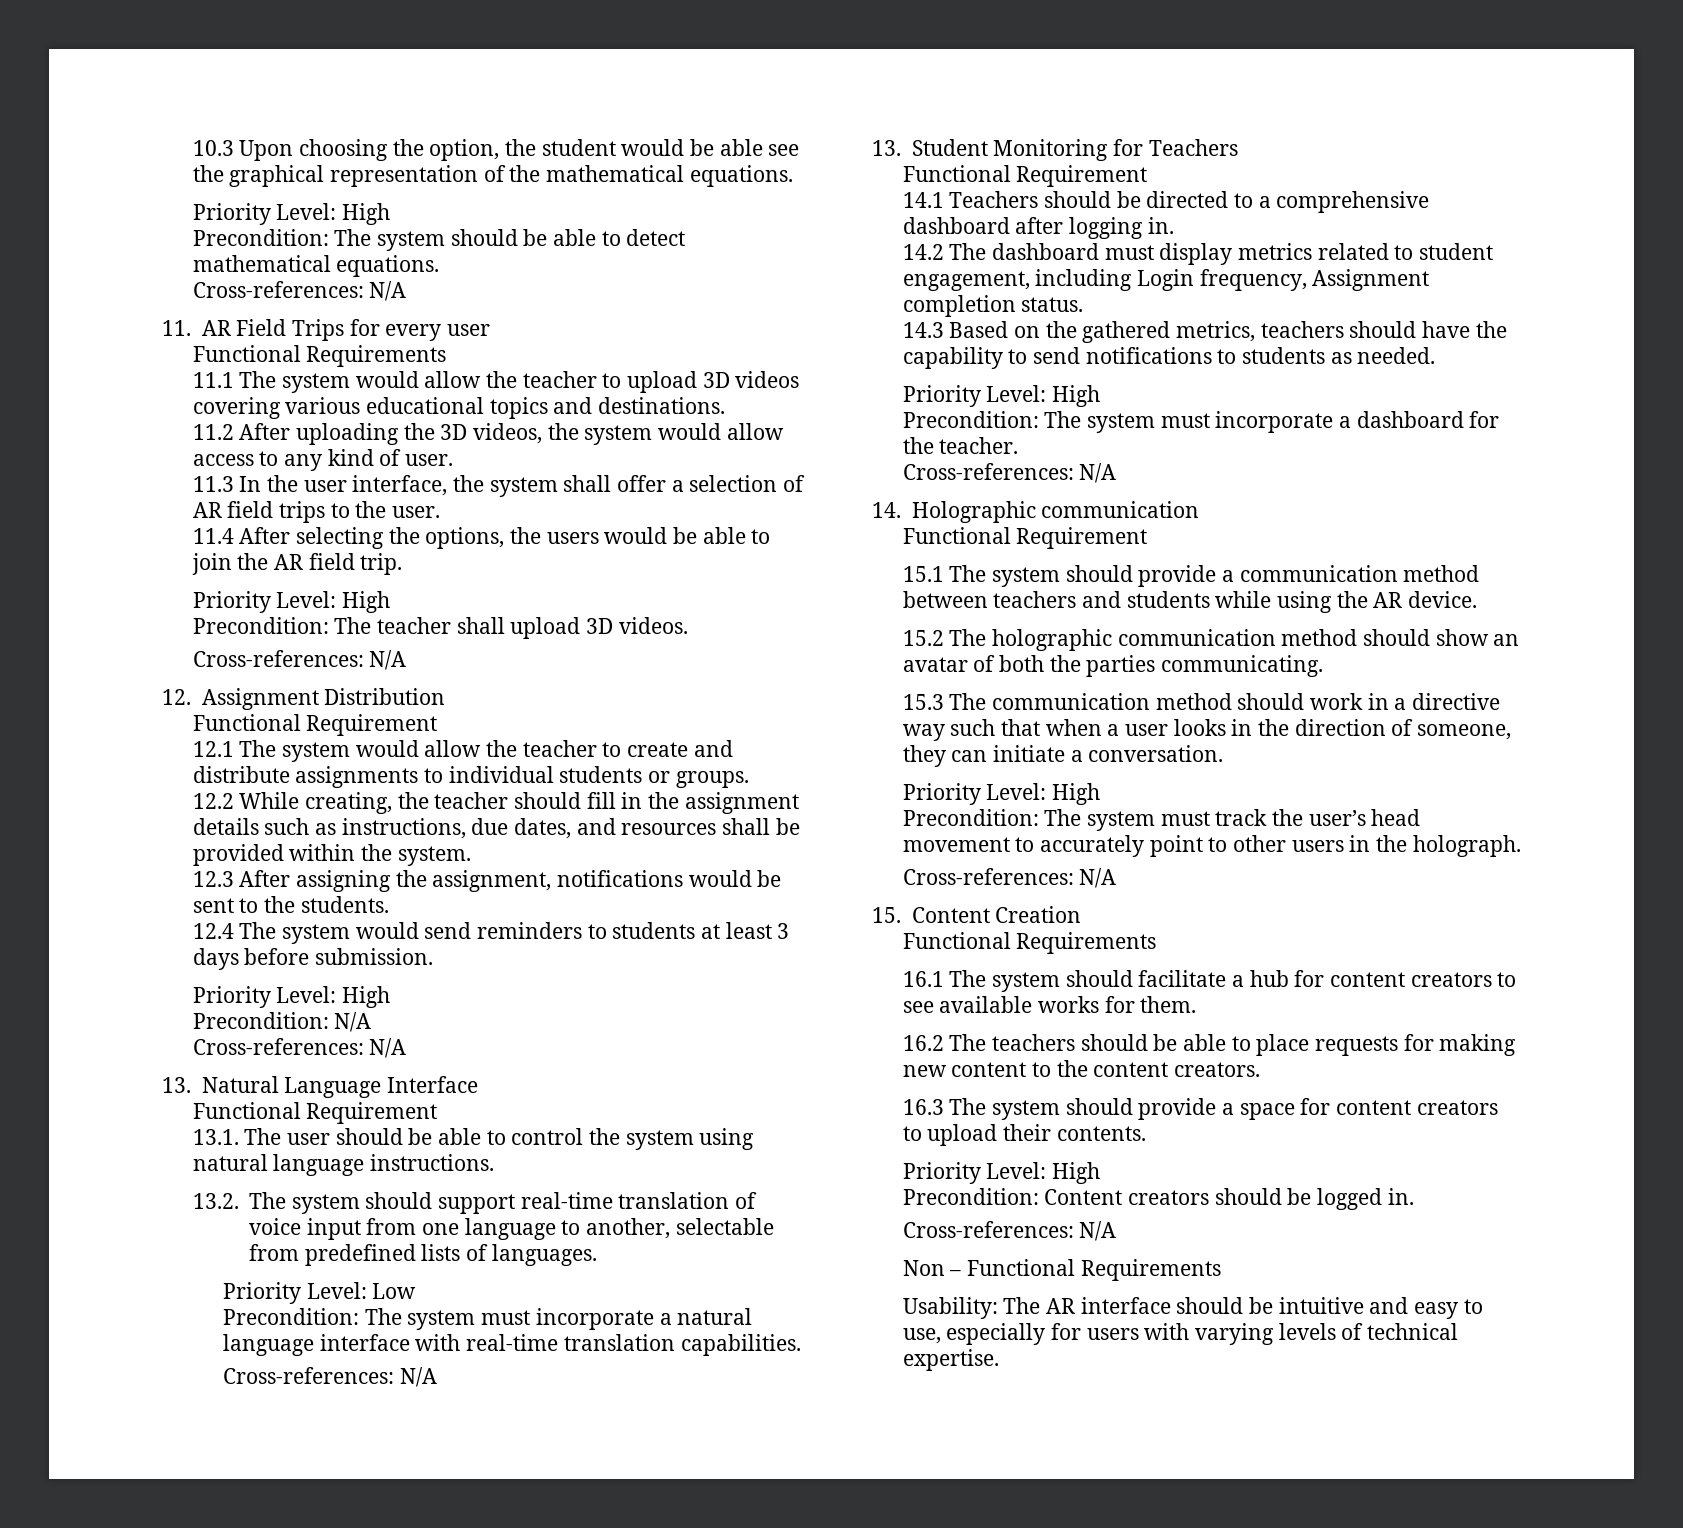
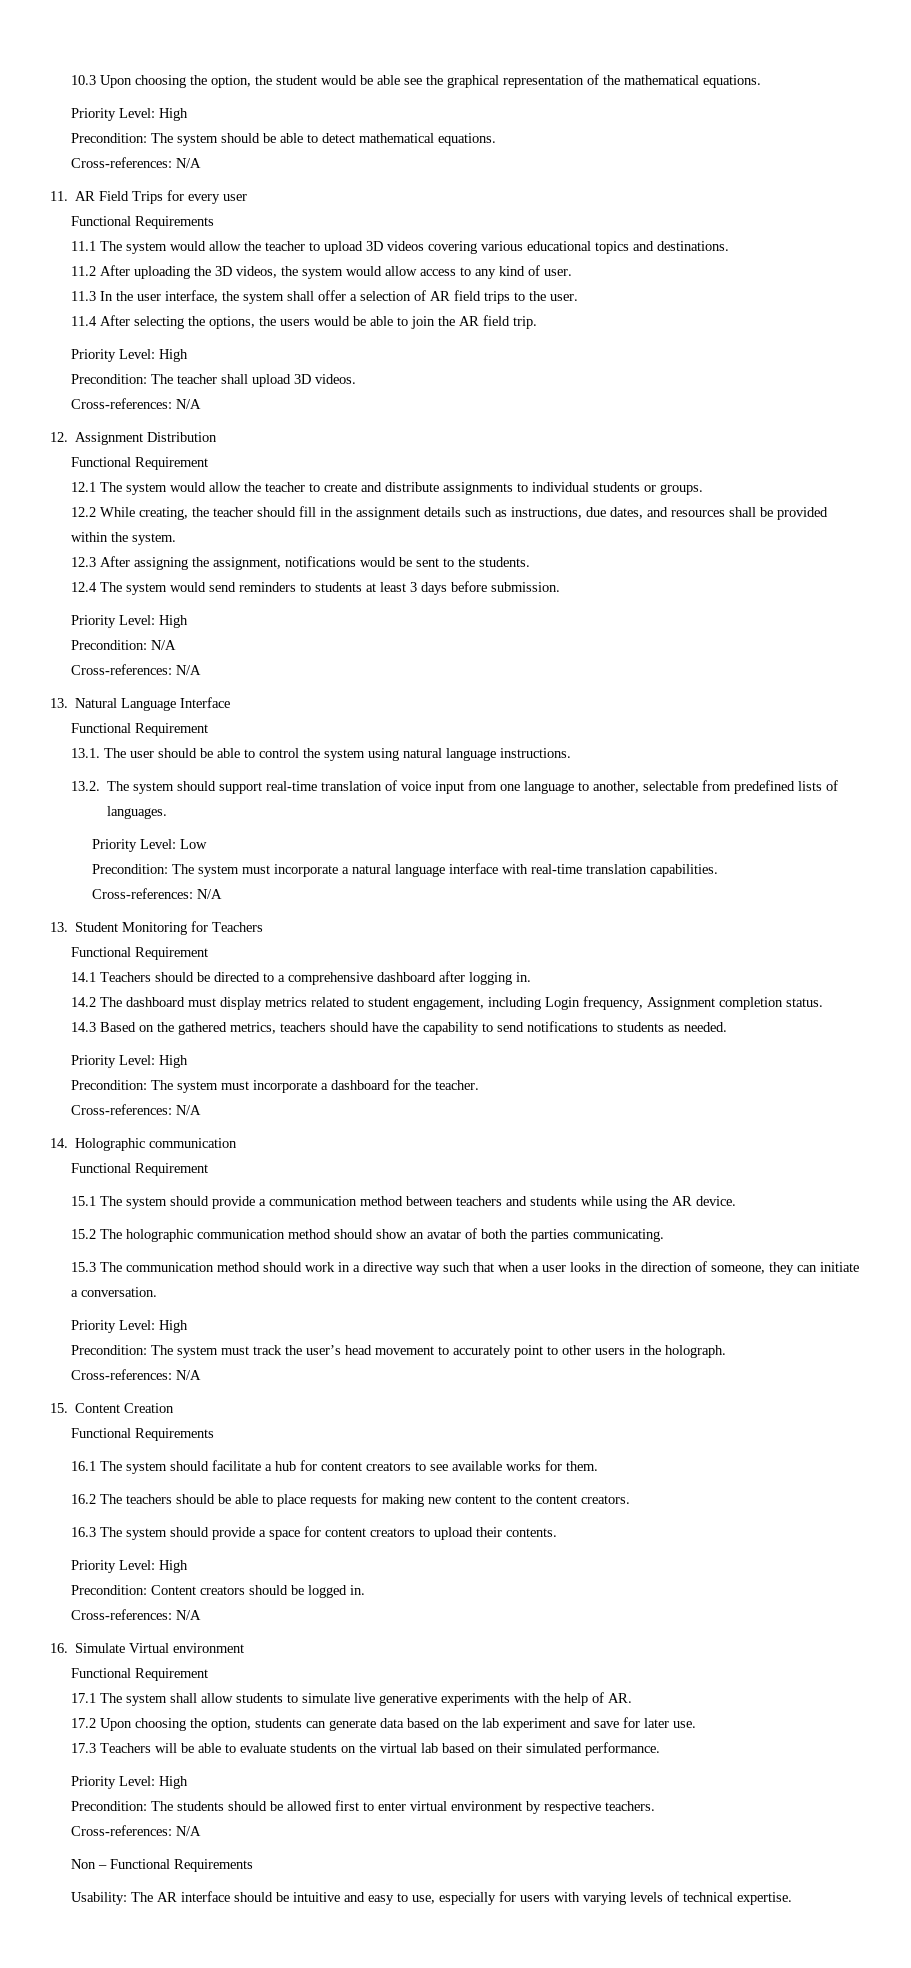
(1117, 1231) none -> [50,1643,245,1653] [71,1668,209,1681] [71,1692,633,1706] [71,1717,697,1731] [71,1742,661,1756] [71,1776,189,1789] [71,1800,656,1814] [71,1825,202,1836] // 16. Simulate Virtual environment // Functional Requirement // 17.1 The system shall allow students to simulate live generative experiments with the help of AR. // 17.2 Upon choosing the option, students can generate data based on the lab experiment and save for later use. // 17.3 Teachers will be able to evaluate students on the virtual lab based on their simulated performance. // Priority Level: High // Precondition: The students should be allowed first to enter virtual environment by respective teachers. // Cross-references: N/A

